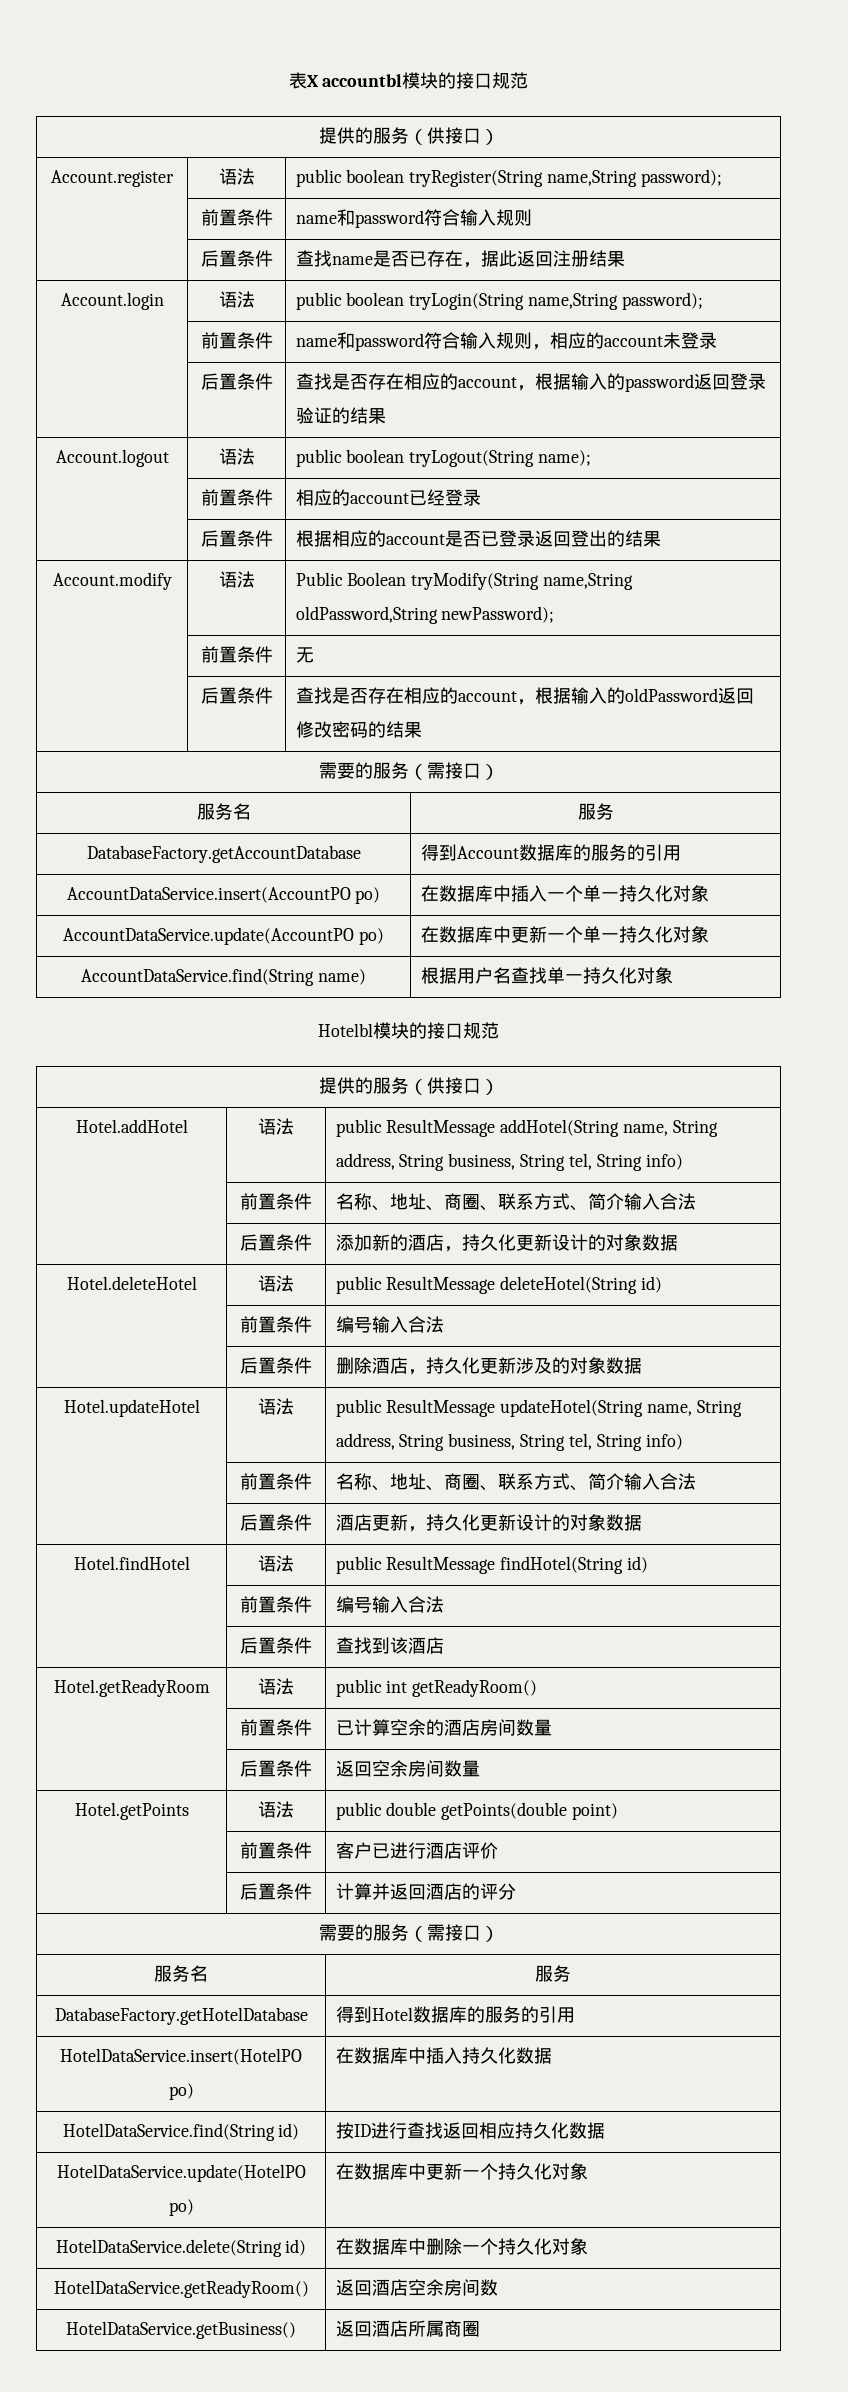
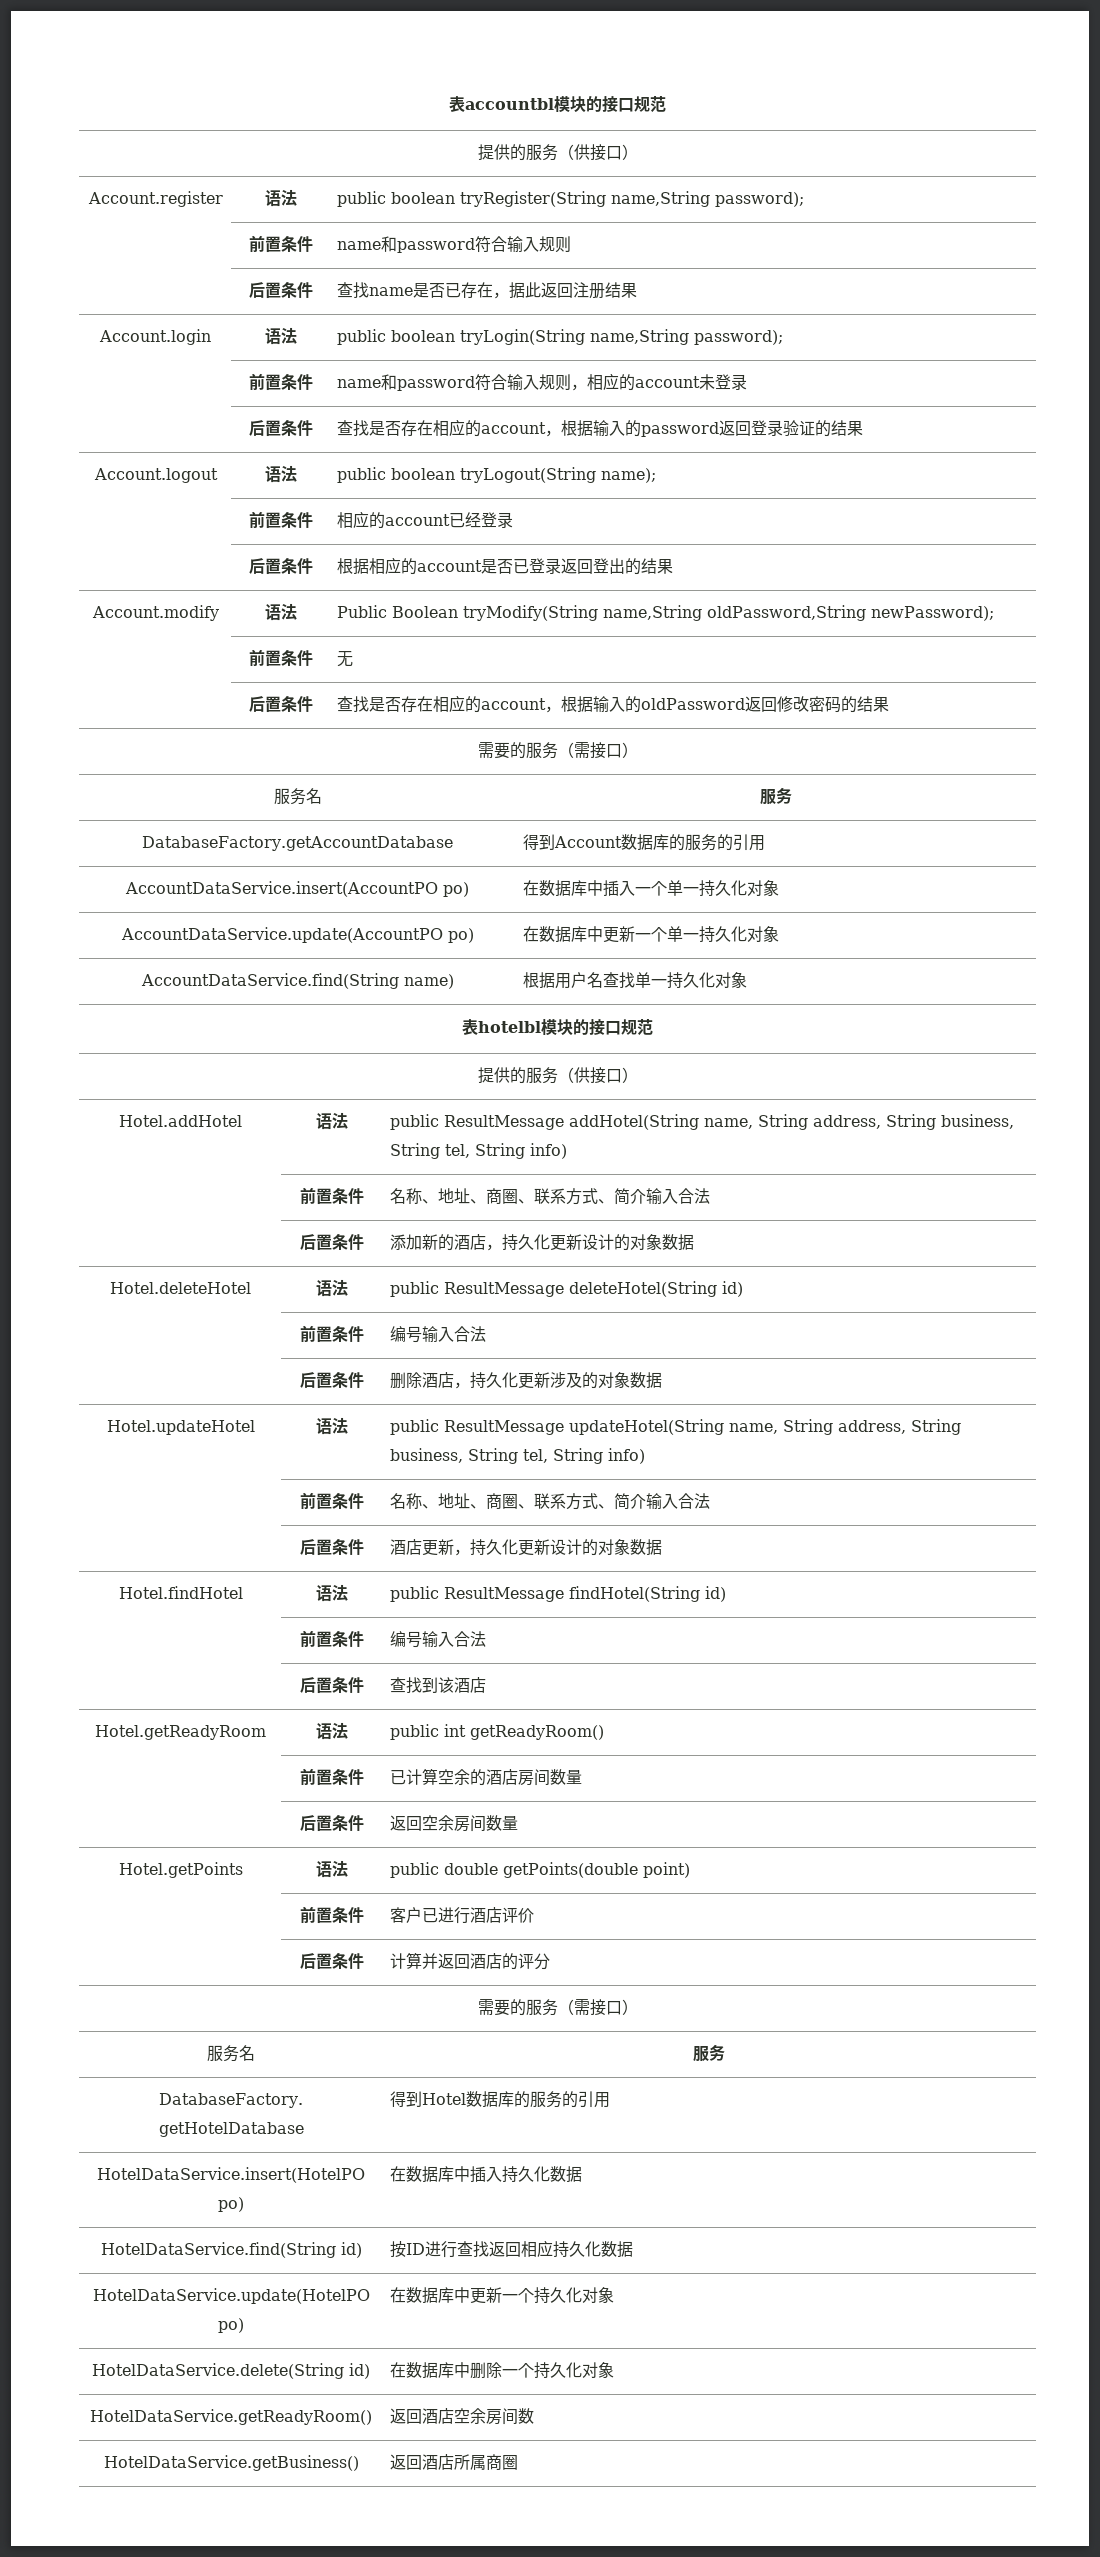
[288,72,319,89] 表X -> [449,96,465,112] 表
[318,1023,373,1037] Hotelbl -> [462,1019,541,1035] 表hotelbl

